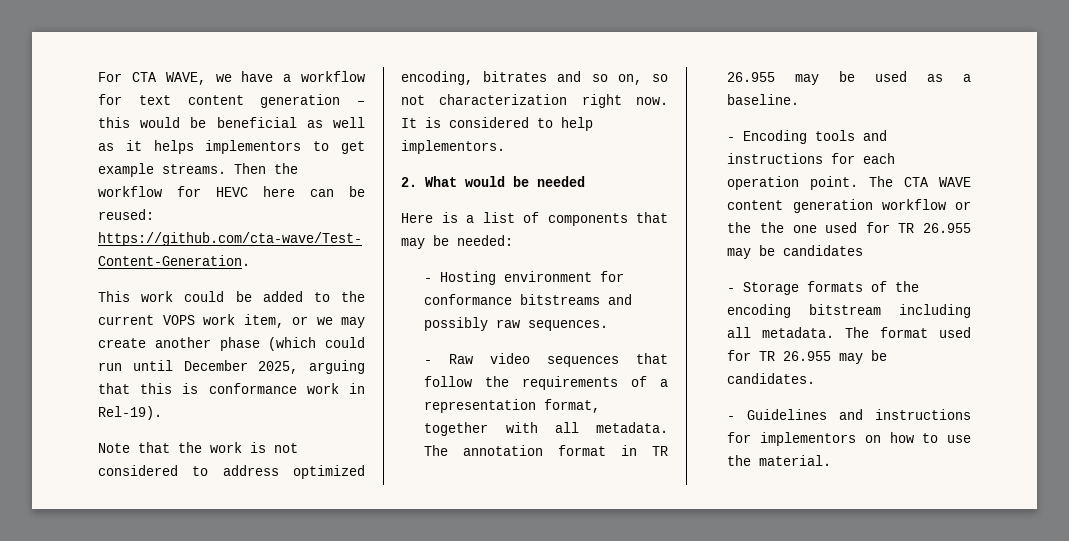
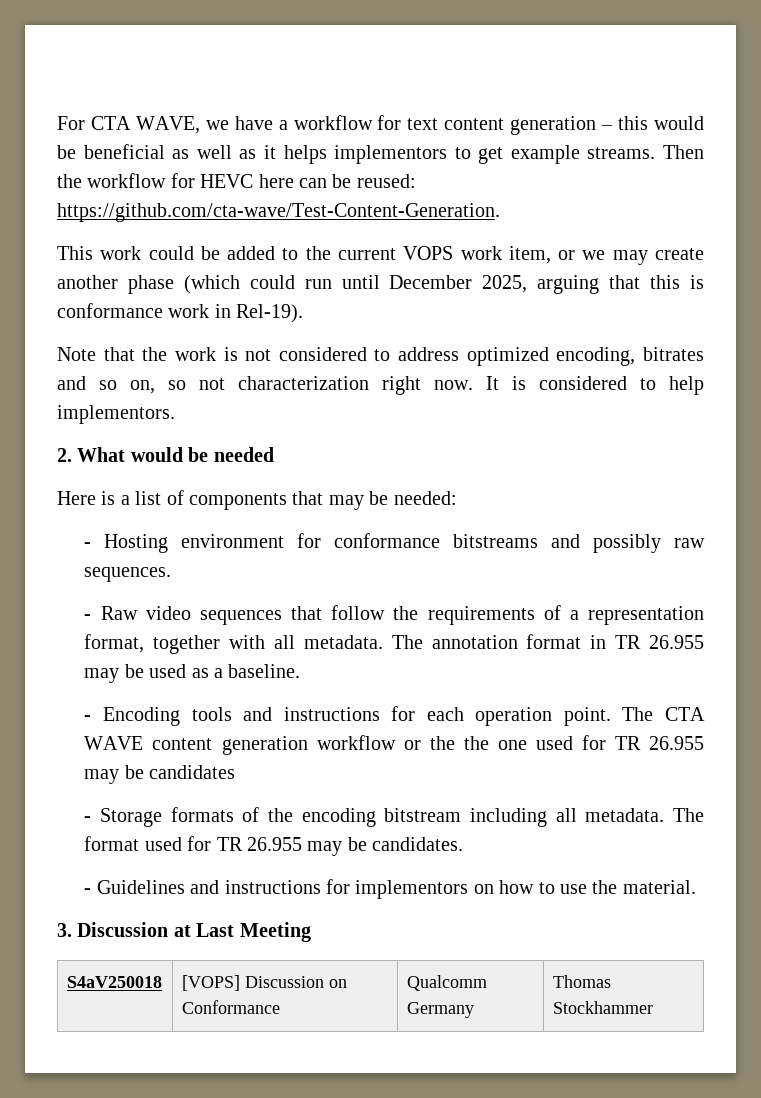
(832, 460) none -> [57,922,311,942] [66,976,162,988] [181,975,347,991] [181,1000,280,1014] [406,975,487,991] [406,1002,474,1018] [552,975,611,988] [552,1001,653,1014] // 3. Discussion at Last Meeting // S4aV250018 | [VOPS] Discussion on Conformance | Qualcomm Germany | Thomas Stockhammer

